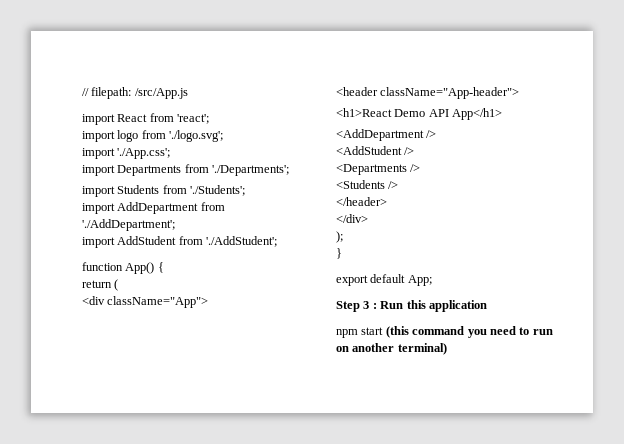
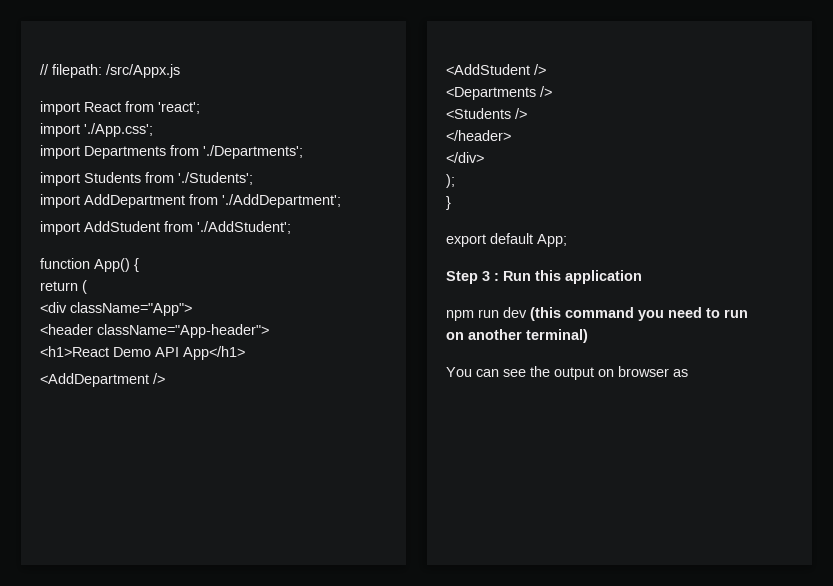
[134,88,188,99] /src/App.js -> [106,64,180,78] /src/Appx.js
[82,130,224,142] // import logo from './logo.svg'; -> (200, 108) none
[361,327,384,335] start -> [478,307,527,318] run dev
(447, 349) none -> [446,366,688,380] // You can see the output on browser as

